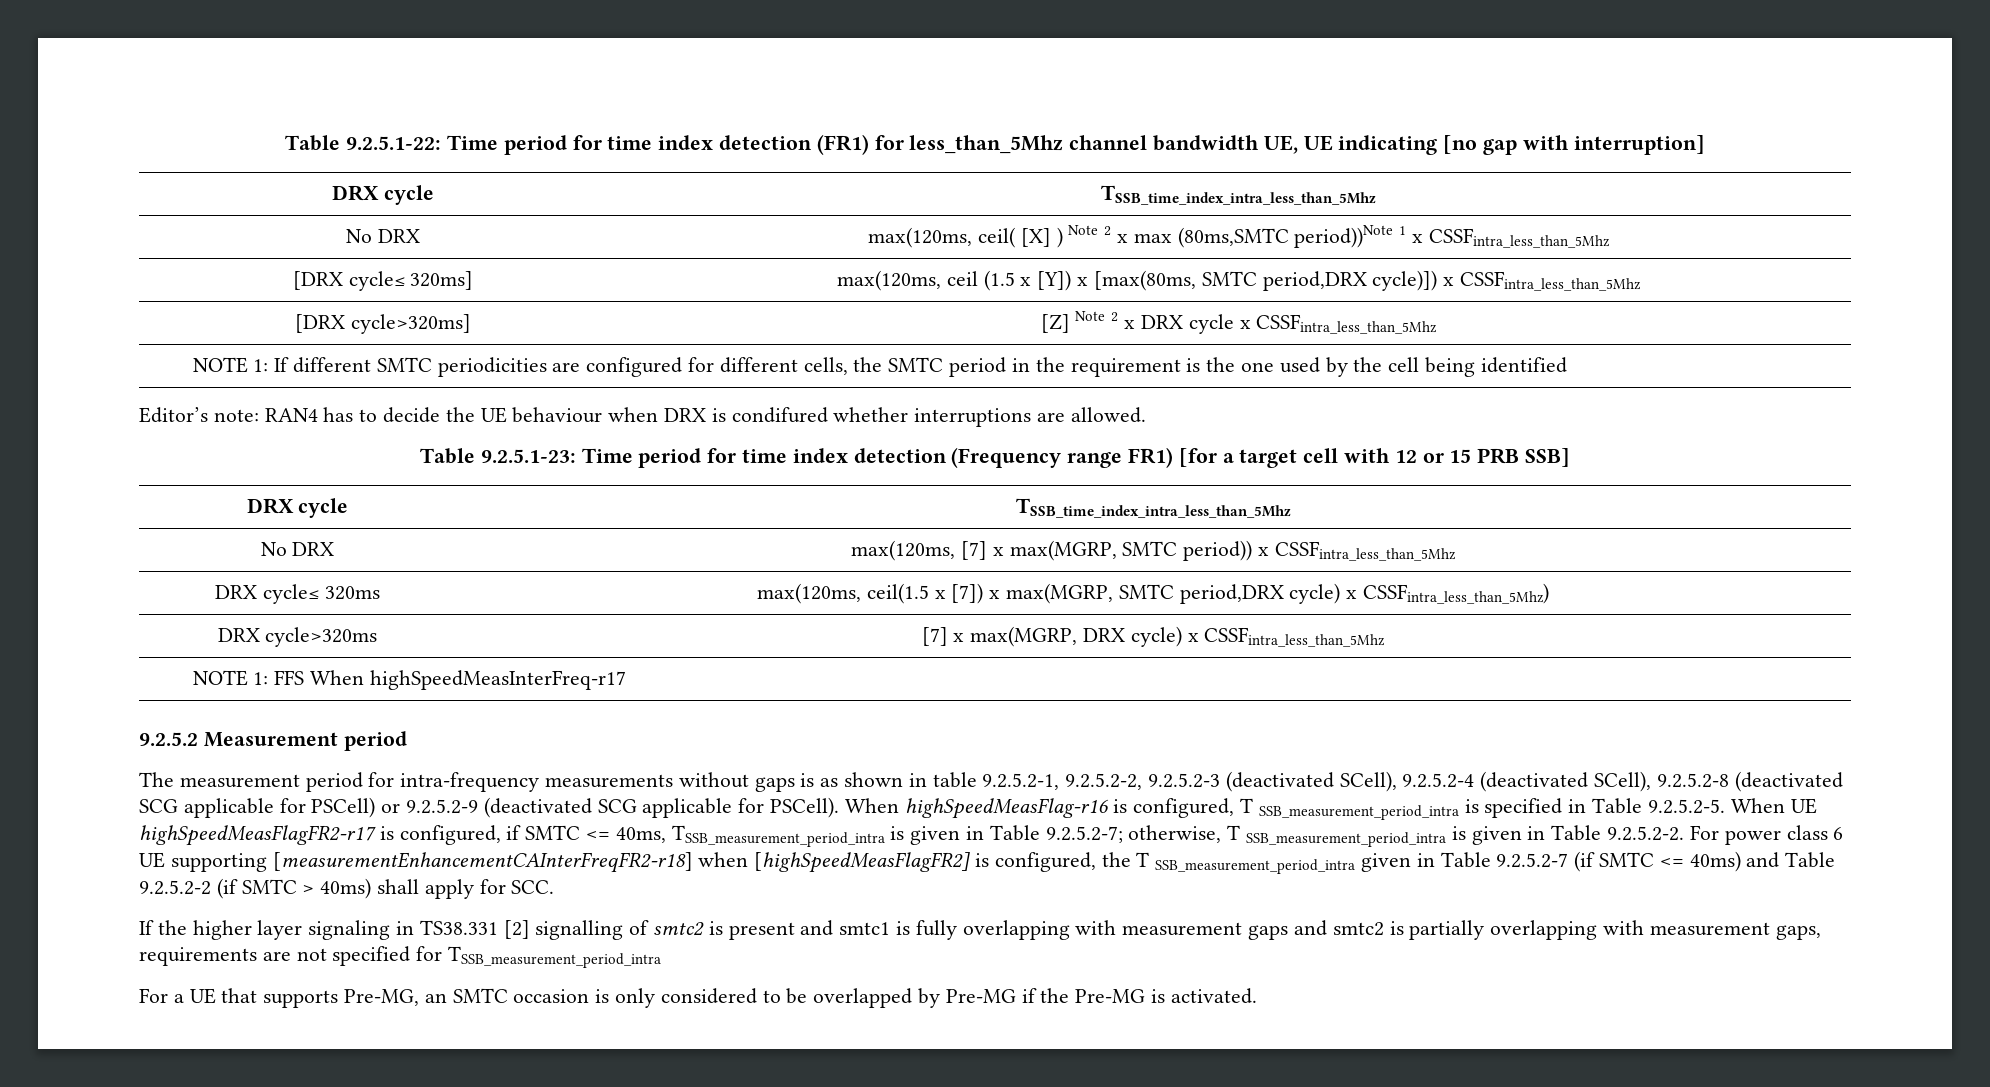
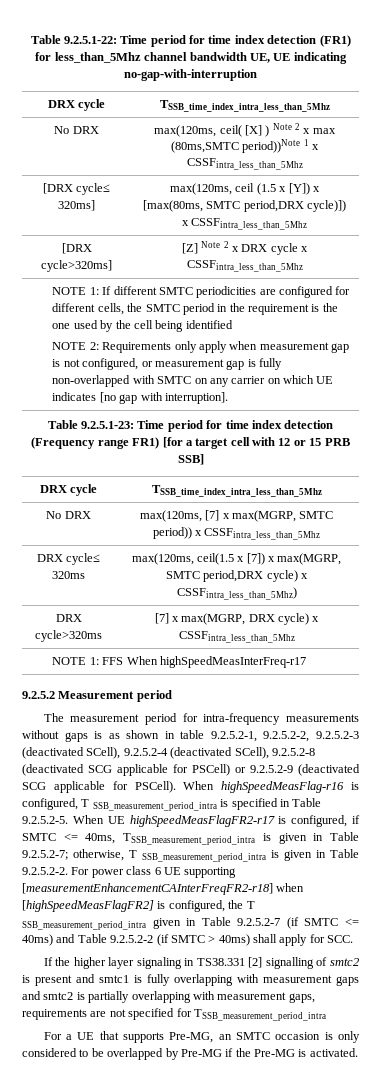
[1443,135,1705,155] [no gap with interruption] -> [124,69,257,81] no-gap-with-interruption
[139,407,1146,427] // Editor’s note: RAN4 has to decide the UE behaviour when DRX is condifured whether interruptions are allowed. -> [52,341,350,353] [52,358,283,370] [52,375,334,387] [52,392,228,404] // NOTE 2: Requirements only apply when measurement gap is not configured, or measurement gap is fully non-overlapped with SMTC on any carrier on which UE indicates [no gap with interruption].

